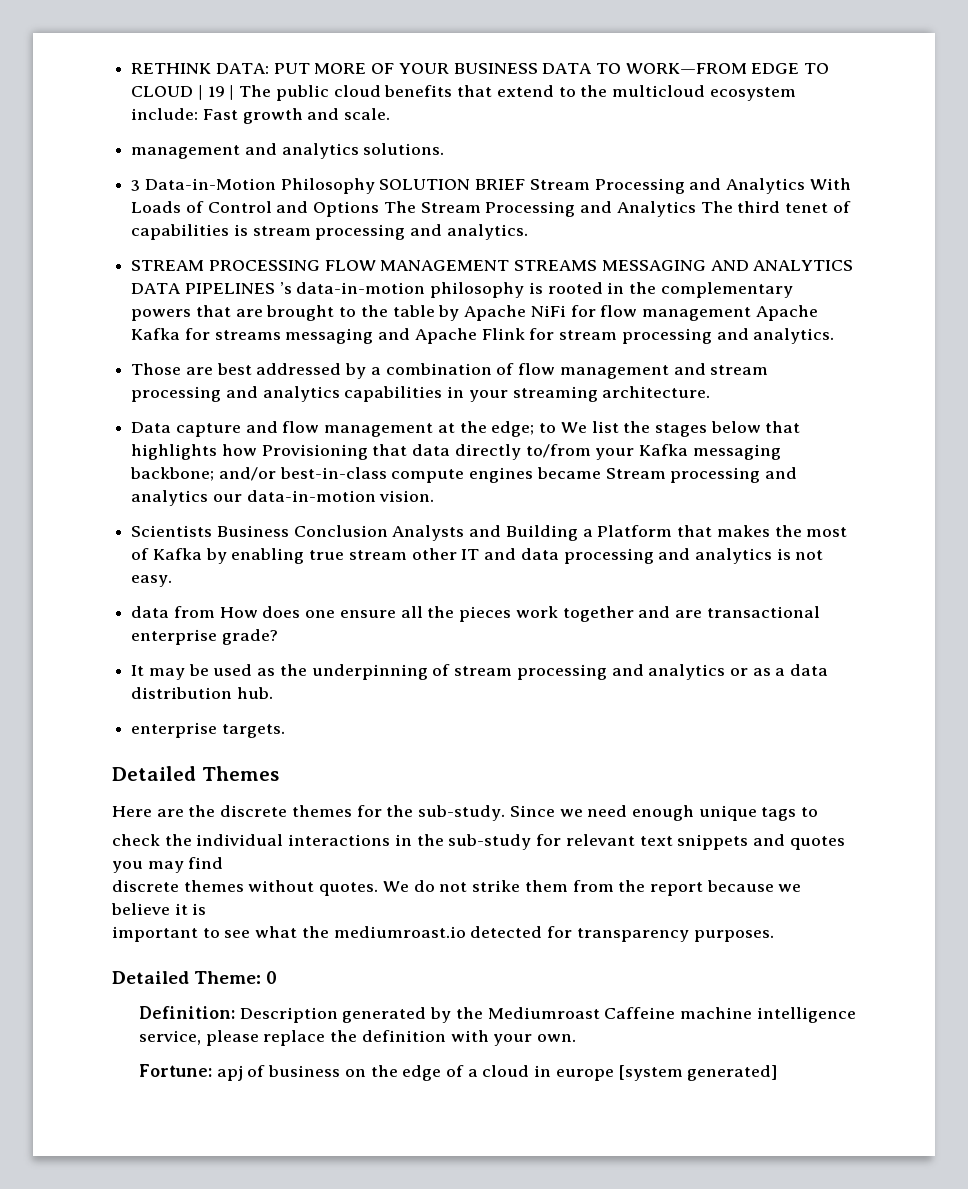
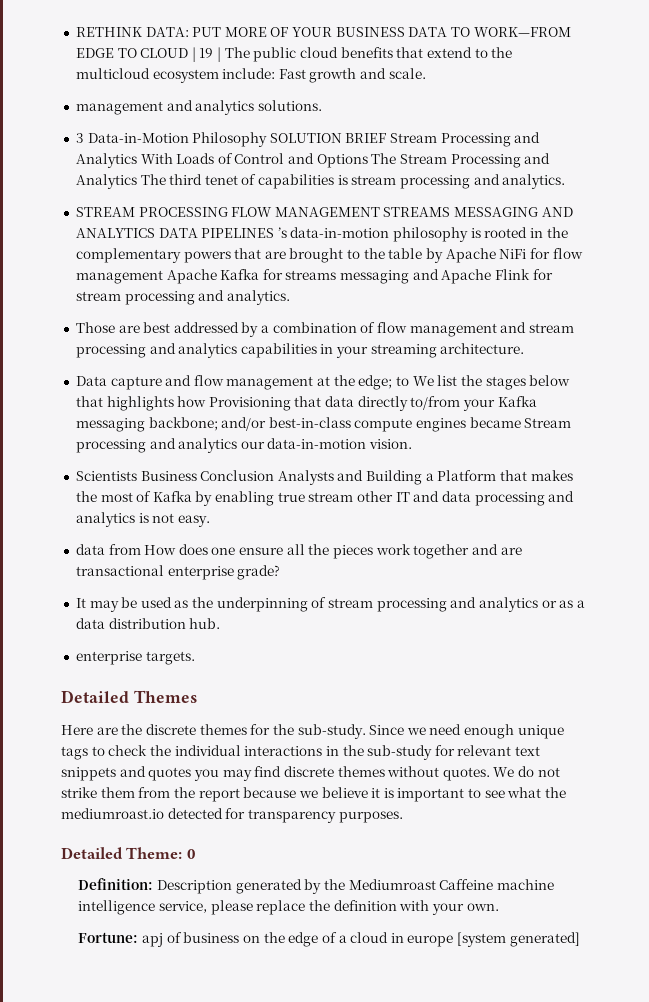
(819, 812) // -> (105, 751) none
(224, 863) // -> (282, 771) none
(207, 909) // -> (394, 793) none

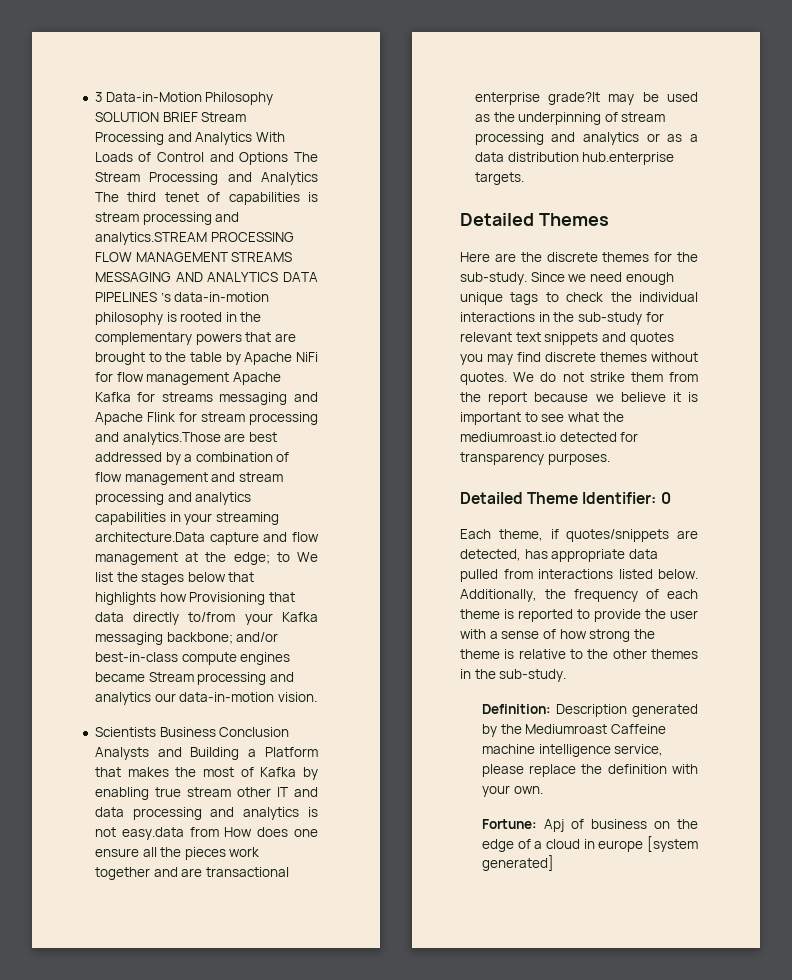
[75,27,571,37] [75,47,513,62] [75,68,426,83] [75,100,322,115] RETHINK DATA: PUT MORE OF YOUR BUSINESS DATA TO WORK—FROM EDGE TO CLOUD | 19 | The public cloud benefits that extend to the multicloud ecosystem include: Fast growth and scale. // management and analytics solutions. // -> (94, 97) none
[502,174,566,189] [75,207,135,217] analytics. // STREAM -> [94,232,207,245] analytics.STREAM
[226,290,290,305] [75,322,115,333] analytics. // Those -> [122,432,221,445] analytics.Those
[440,343,525,354] [75,376,107,386] architecture. // Data -> [94,532,205,542] architecture.Data
[177,515,210,527] [75,544,105,555] easy. // data -> [121,827,184,840] easy.data
[237,565,281,580] [75,598,86,608] grade? // It -> [548,92,601,105] grade?It
[189,618,221,629] [75,651,142,665] hub. // enterprise -> [582,152,675,165] hub.enterprise
[126,847,183,859] Theme: -> [527,492,657,504] Theme Identifier:
(195, 854) none -> [460,529,698,542] [460,549,658,562] [460,569,698,582] [460,589,698,602] [460,609,698,622] [460,629,655,642] [460,649,698,659] [460,669,567,682] // Each theme, if quotes/snippets are detected, has appropriate data pulled from interactions listed below. Additionally, the frequency of each theme is reported to provide the user with a sense of how strong the theme is relative to the other themes in the sub-study.
[142,933,164,947] apj -> [543,819,564,832] Apj

